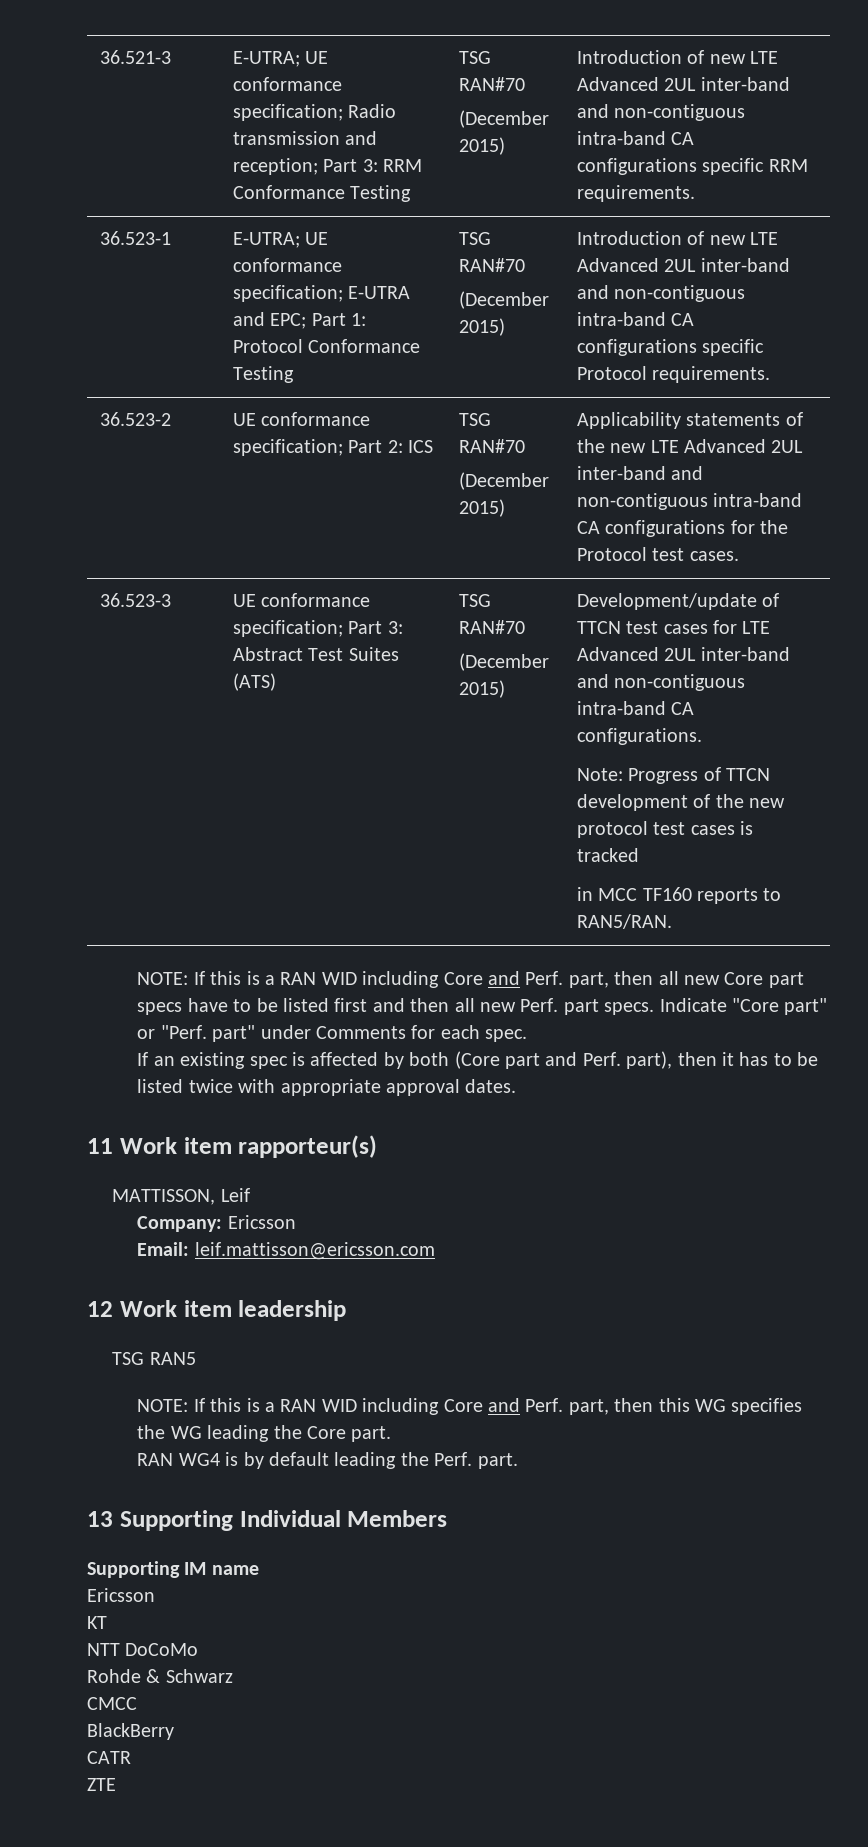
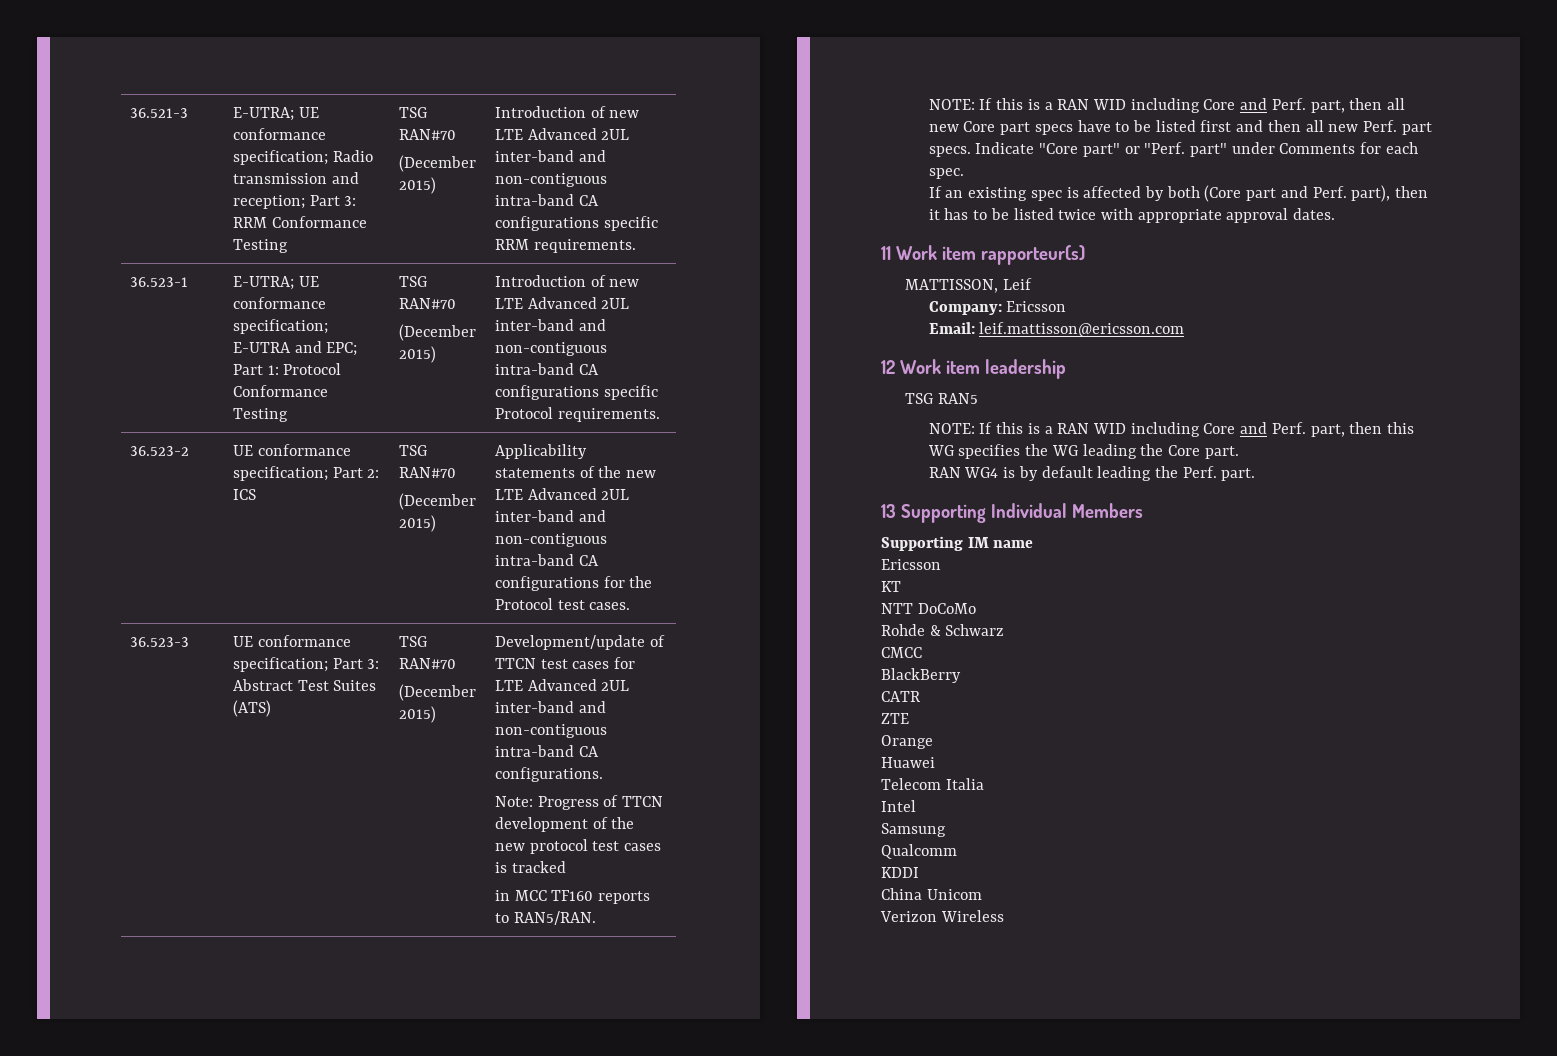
(116, 1784) none -> [881,735,933,749] [881,757,935,768] [881,778,984,790] [881,800,916,812] [881,823,946,837] [881,844,957,859] [881,867,919,878] [881,888,982,900] [880,910,1004,922] // Orange // Huawei // Telecom Italia // Intel // Samsung // Qualcomm // KDDI // China Unicom // Verizon Wireless

